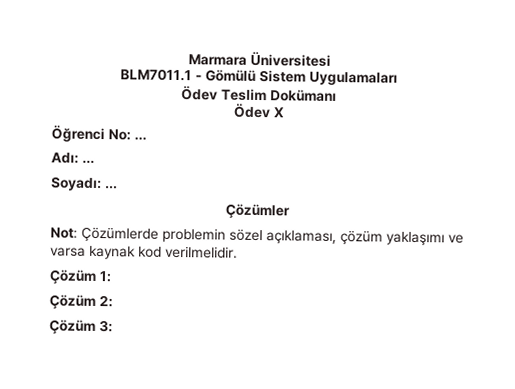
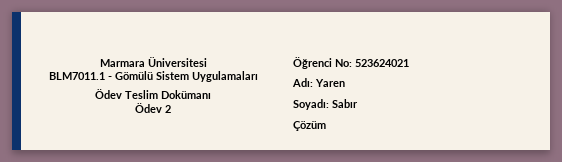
[272,107,285,118] X -> [165,105,171,113] 2
[134,136,147,141] … -> [355,59,409,67] 523624021
[82,159,95,164] … -> [315,79,345,87] Yaren
[105,185,118,190] [225,203,290,220] [50,226,464,246] [50,245,238,260] [49,269,112,285] [49,294,113,310] [49,319,113,335] … // Çözümler // Not: Çözümlerde problemin sözel açıklaması, çözüm yaklaşımı ve varsa kaynak kod verilmelidir. // Çözüm 1: // Çözüm 2: // Çözüm 3: -> [332,99,358,108] [293,121,326,131] Sabır // Çözüm

